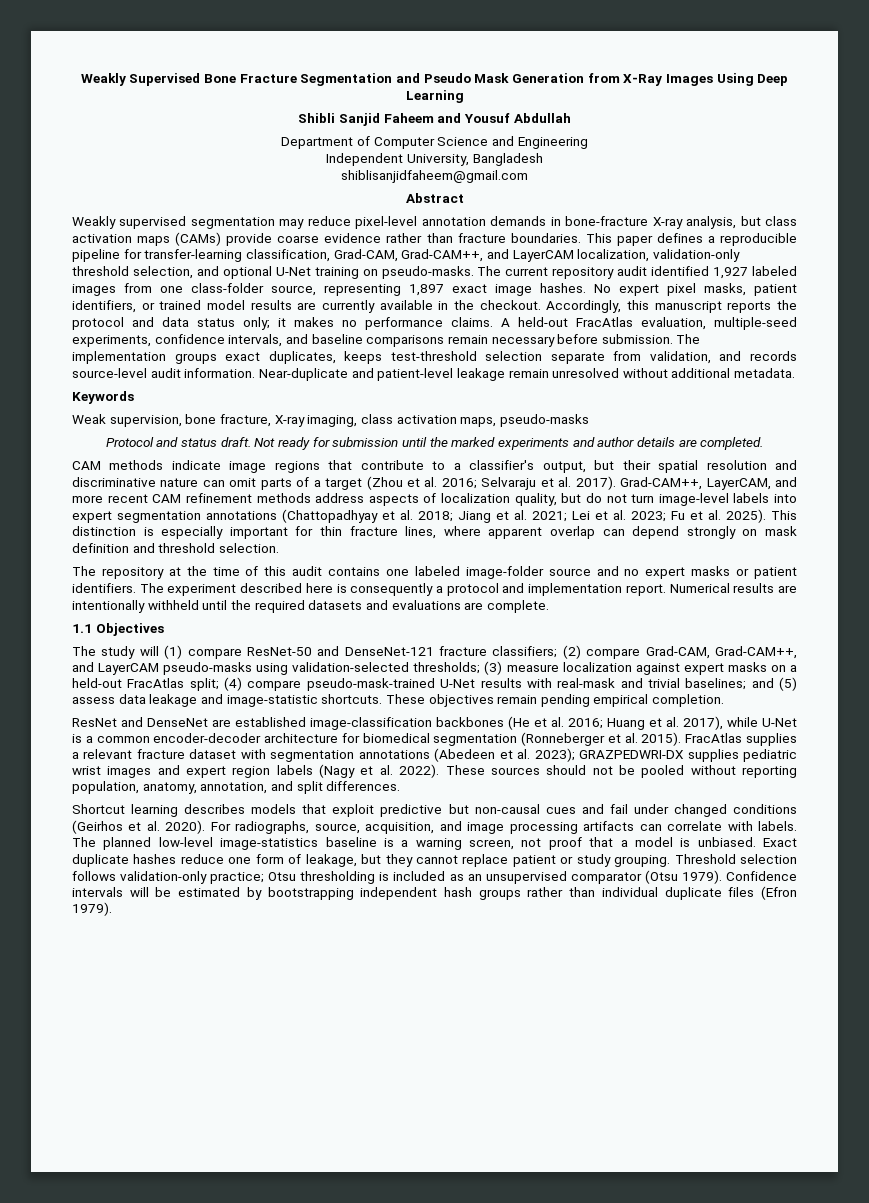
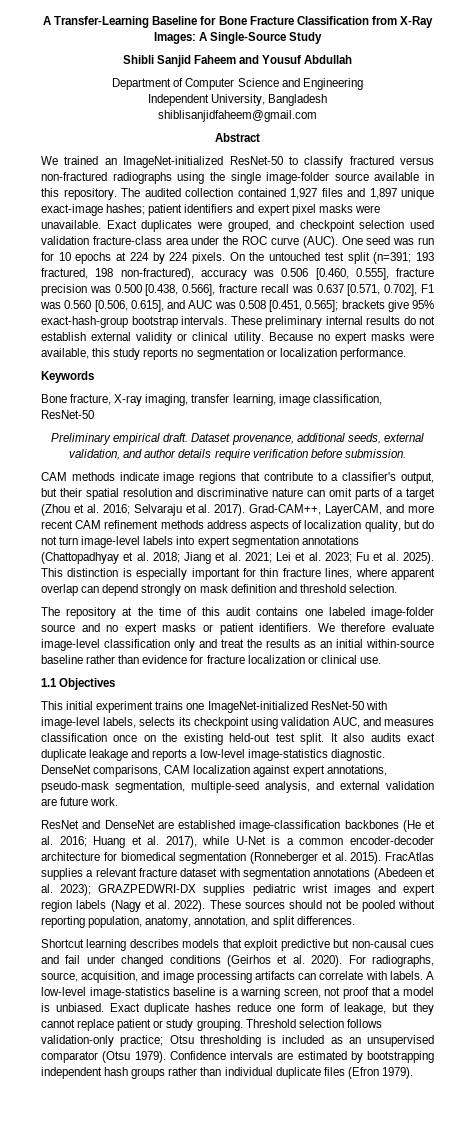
[80,73,789,86] [405,90,464,103] Weakly Supervised Bone Fracture Segmentation and Pseudo Mask Generation from X-Ray Images Using Deep Learning -> [43,16,433,28] [153,32,323,44] A Transfer-Learning Baseline for Bone Fracture Classification from X-Ray Images: A Single-Source Study
[72,216,797,229] [72,232,797,246] [72,249,740,262] [72,266,798,279] [72,283,797,296] [72,300,797,313] [72,317,797,330] [72,334,701,347] [72,351,797,364] [72,368,796,381] [72,391,134,404] [72,414,589,427] [105,437,764,450] Weakly supervised segmentation may reduce pixel-level annotation demands in bone-fracture X-ray analysis, but class activation maps (CAMs) provide coarse evidence rather than fracture boundaries. This paper defines a reproducible pipeline for transfer-learning classification, Grad-CAM, Grad-CAM++, and LayerCAM localization, validation-only threshold selection, and optional U-Net training on pseudo-masks. The current repository audit identified 1,927 labeled images from one class-folder source, representing 1,897 exact image hashes. No expert pixel masks, patient identifiers, or trained model results are currently available in the checkout. Accordingly, this manuscript reports the protocol and data status only; it makes no performance claims. A held-out FracAtlas evaluation, multiple-seed experiments, confidence intervals, and baseline comparisons remain necessary before submission. The implementation groups exact duplicates, keeps test-threshold selection separate from validation, and records source-level audit information. Near-duplicate and patient-level leakage remain unresolved without additional metadata. // Keywords // Weak supervision, bone fracture, X-ray imaging, class activation maps, pseudo-masks // Protocol and status draft. Not ready for submission until the marked experiments and author details are completed. -> [41,156,434,168] [41,172,434,184] [41,188,434,200] [41,204,380,216] [41,220,434,232] [41,236,434,248] [41,252,434,264] [41,268,434,280] [41,284,434,296] [40,300,434,312] [41,316,435,328] [41,332,435,344] [41,348,406,360] [41,371,94,383] [41,394,382,406] [41,410,94,419] [51,433,424,445] [69,449,406,461] We trained an ImageNet-initialized ResNet-50 to classify fractured versus non-fractured radiographs using the single image-folder source available in this repository. The audited collection contained 1,927 files and 1,897 unique exact-image hashes; patient identifiers and expert pixel masks were unavailable. Exact duplicates were grouped, and checkpoint selection used validation fracture-class area under the ROC curve (AUC). One seed was run for 10 epochs at 224 by 224 pixels. On the untouched test split (n=391; 193 fractured, 198 non-fractured), accuracy was 0.506 [0.460, 0.555], fracture precision was 0.500 [0.438, 0.566], fracture recall was 0.637 [0.571, 0.702], F1 was 0.560 [0.506, 0.615], and AUC was 0.508 [0.451, 0.565]; brackets give 95% exact-hash-group bootstrap intervals. These preliminary internal results do not establish external validity or clinical utility. Because no expert masks were available, this study reports no segmentation or localization performance. // Keywords // Bone fracture, X-ray imaging, transfer learning, image classification, ResNet-50 // Preliminary empirical draft. Dataset provenance, additional seeds, external validation, and author details require verification before submission.
[139,583,797,596] [72,600,549,613] [72,623,164,636] [72,645,797,659] [72,661,798,675] [72,677,798,691] [72,694,725,707] The experiment described here is consequently a protocol and implementation report. Numerical results are intentionally withheld until the required datasets and evaluations are complete. // 1.1 Objectives // The study will (1) compare ResNet-50 and DenseNet-121 fracture classifiers; (2) compare Grad-CAM, Grad-CAM++, and LayerCAM pseudo-masks using validation-selected thresholds; (3) measure localization against expert masks on a held-out FracAtlas split; (4) compare pseudo-mask-trained U-Net results with real-mask and trivial baselines; and (5) assess data leakage and image-statistic shortcuts. These objectives remain pending empirical completion. -> [317,623,434,632] [41,639,434,651] [41,655,381,664] [41,678,116,690] [41,701,387,713] [41,717,435,729] [41,733,435,745] [41,749,385,761] [41,765,387,777] [41,781,434,793] [41,797,119,806] We therefore evaluate image-level classification only and treat the results as an initial within-source baseline rather than evidence for fracture localization or clinical use. // 1.1 Objectives // This initial experiment trains one ImageNet-initialized ResNet-50 with image-level labels, selects its checkpoint using validation AUC, and measures classification once on the existing held-out test split. It also audits exact duplicate leakage and reports a low-level image-statistics diagnostic. DenseNet comparisons, CAM localization against expert annotations, pseudo-mask segmentation, multiple-seed analysis, and external validation are future work.
[72,837,152,850] The planned -> [425,971,434,980] A
[129,887,172,897] will be -> [277,1052,294,1060] are

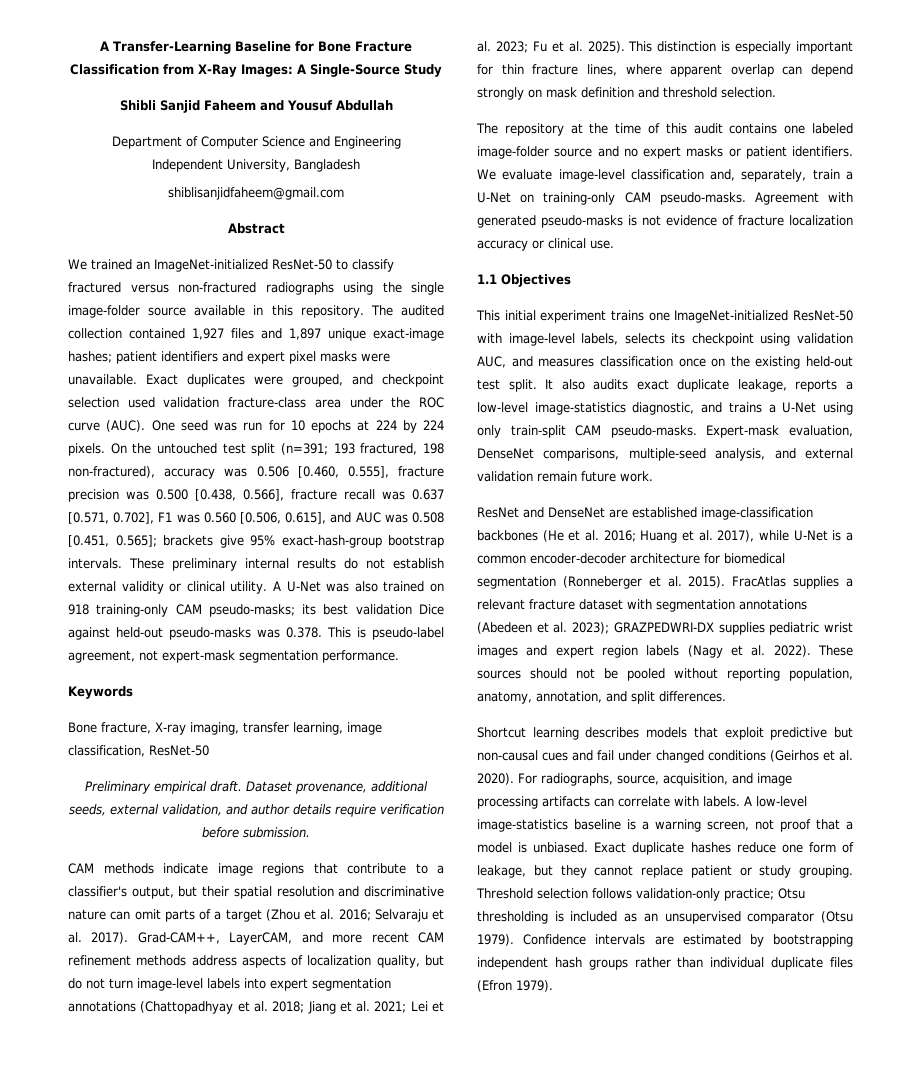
[268,332,435,344] [41,348,337,360] Because no expert masks were available, this study reports no segmentation or localization -> [272,581,444,592] [68,604,444,617] [68,627,444,640] [68,650,318,663] A U-Net was also trained on 918 training-only CAM pseudo-masks; its best validation Dice against held-out pseudo-masks was 0.378. This is pseudo-label agreement, not expert-mask segmentation
[341,623,386,632] therefore -> (496, 174) none
[174,639,434,651] [41,655,204,664] only and treat the results as an initial within-source baseline rather than evidence for -> [710,169,853,182] [477,192,853,205] [477,215,734,228] and, separately, train a U-Net on training-only CAM pseudo-masks. Agreement with generated pseudo-masks is not evidence of
(305, 659) none -> [477,240,528,251] accuracy
[89,749,150,761] leakage and -> [737,379,787,392] leakage,
[330,749,385,761] [41,765,387,777] [41,781,185,793] diagnostic. DenseNet comparisons, CAM localization against expert annotations, pseudo-mask segmentation, -> [632,402,853,415] [477,425,853,438] [477,448,620,461] diagnostic, and trains a U-Net using only train-split CAM pseudo-masks. Expert-mask evaluation, DenseNet comparisons,
[41,798,57,806] are -> [537,471,577,482] remain

